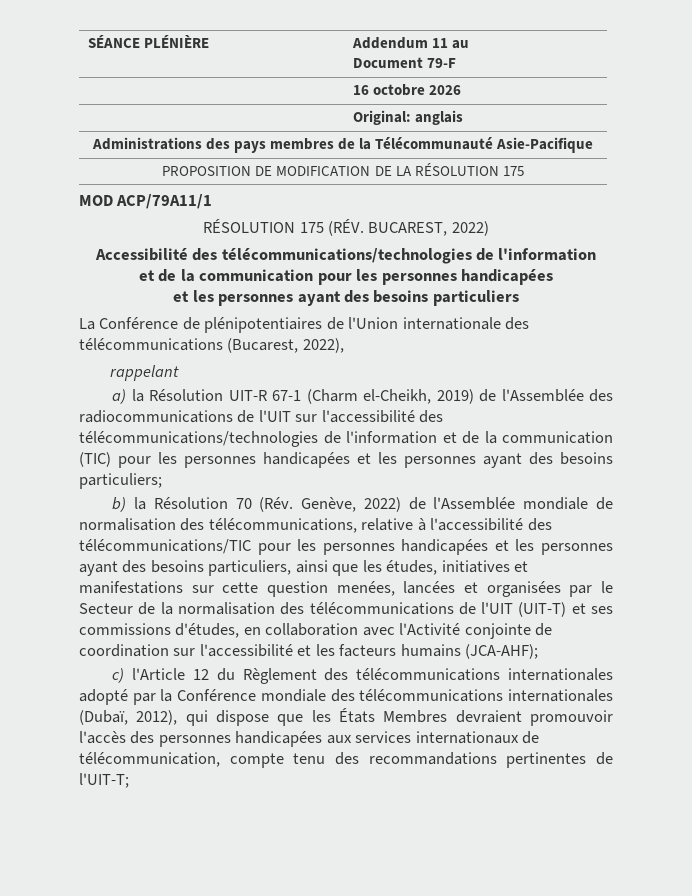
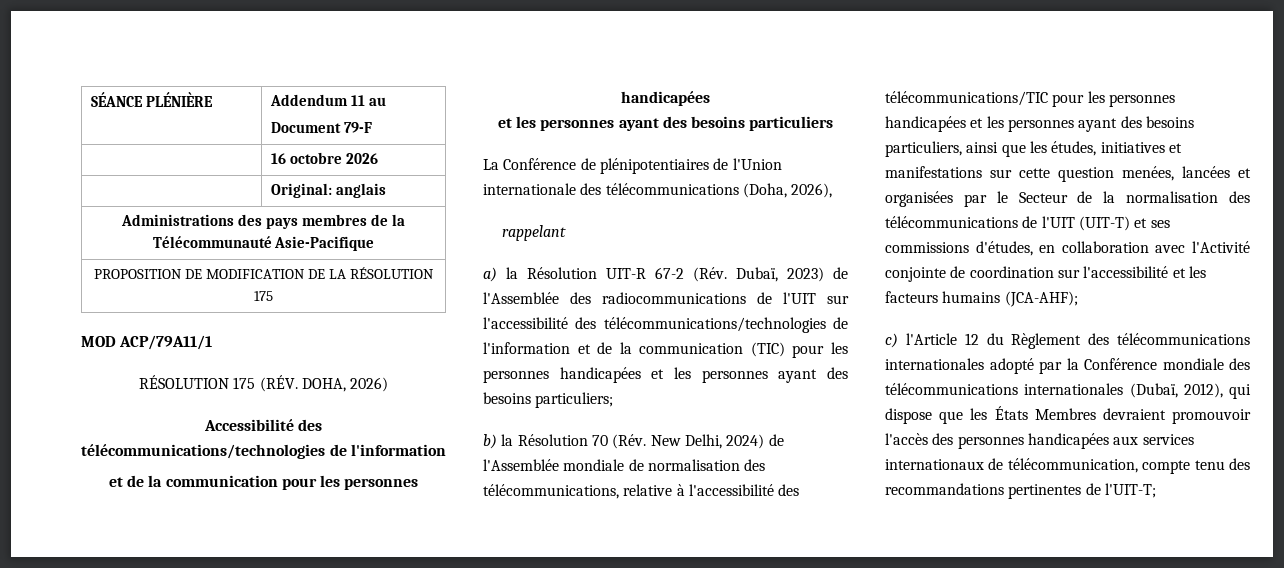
[368,221,489,236] BUCAREST, 2022) -> [301,377,389,392] DOHA, 2026)
[227,338,344,353] (Bucarest, 2022), -> [742,183,833,198] (Doha, 2026),
[272,389,474,404] 67-1 (Charm el-Cheikh, 2019) -> [655,267,824,282] 67-2 (Rév. Dubaï, 2023)
[301,497,401,512] Genève, 2022) -> [650,434,765,449] New Delhi, 2024)

